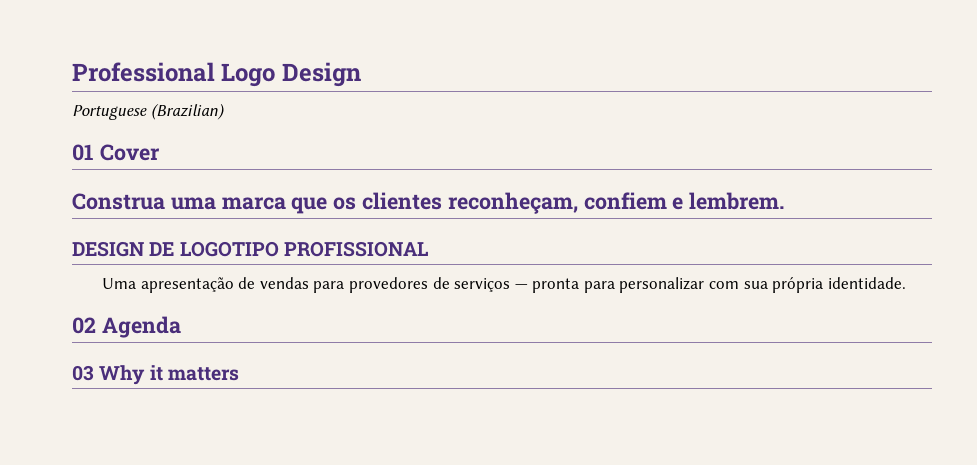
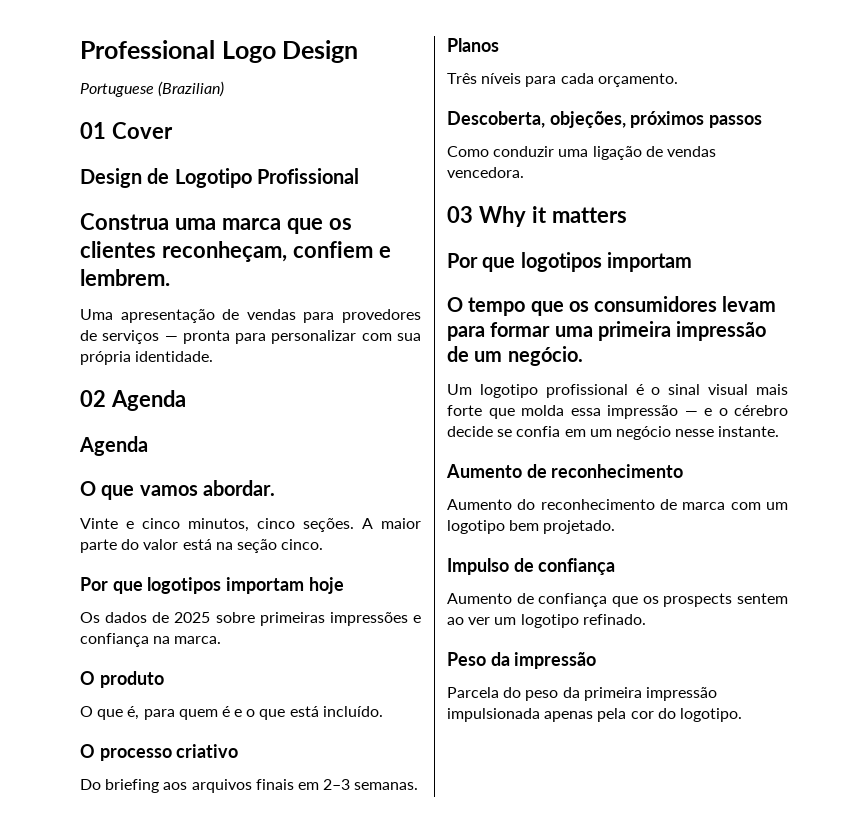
(160, 152) none -> [80,168,359,188] // Design de Logotipo Profissional
[72,241,428,257] // DESIGN DE LOGOTIPO PROFISSIONAL -> (170, 277) none
[72,365,239,385] 03 Why it matters -> [79,436,148,456] [80,480,275,500] [80,518,421,532] [80,539,324,553] [80,577,344,594] [80,612,421,626] [80,633,222,647] [80,671,164,688] [80,706,383,720] [80,744,239,761] [80,779,419,793] [447,38,499,52] [447,73,678,87] [447,111,763,128] [447,146,716,160] [447,167,524,178] [447,206,627,227] [447,252,692,272] [447,296,777,316] [447,321,767,341] [447,346,583,366] [447,384,788,398] [447,405,788,419] [447,426,780,440] [446,464,684,478] [447,499,788,510] [447,520,616,534] [447,558,616,575] [447,593,788,607] [447,614,646,628] [447,652,597,669] [447,687,717,701] [447,708,742,722] Agenda // O que vamos abordar. // Vinte e cinco minutos, cinco seções. A maior parte do valor está na seção cinco. // Por que logotipos importam hoje // Os dados de 2025 sobre primeiras impressões e confiança na marca. // O produto // O que é, para quem é e o que está incluído. // O processo criativo // Do briefing aos arquivos finais em 2–3 semanas. // Planos // Três níveis para cada orçamento. // Descoberta, objeções, próximos passos // Como conduzir uma ligação de vendas vencedora. // 03 Why it matters // Por que logotipos importam // O tempo que os consumidores levam para formar uma primeira impressão de um negócio. // Um logotipo profissional é o sinal visual mais forte que molda essa impressão — e o cérebro decide se confia em um negócio nesse instante. // Aumento de reconhecimento // Aumento do reconhecimento de marca com um logotipo bem projetado. // Impulso de confiança // Aumento de confiança que os prospects sentem ao ver um logotipo refinado. // Peso da impressão // Parcela do peso da primeira impressão impulsionada apenas pela cor do logotipo.

